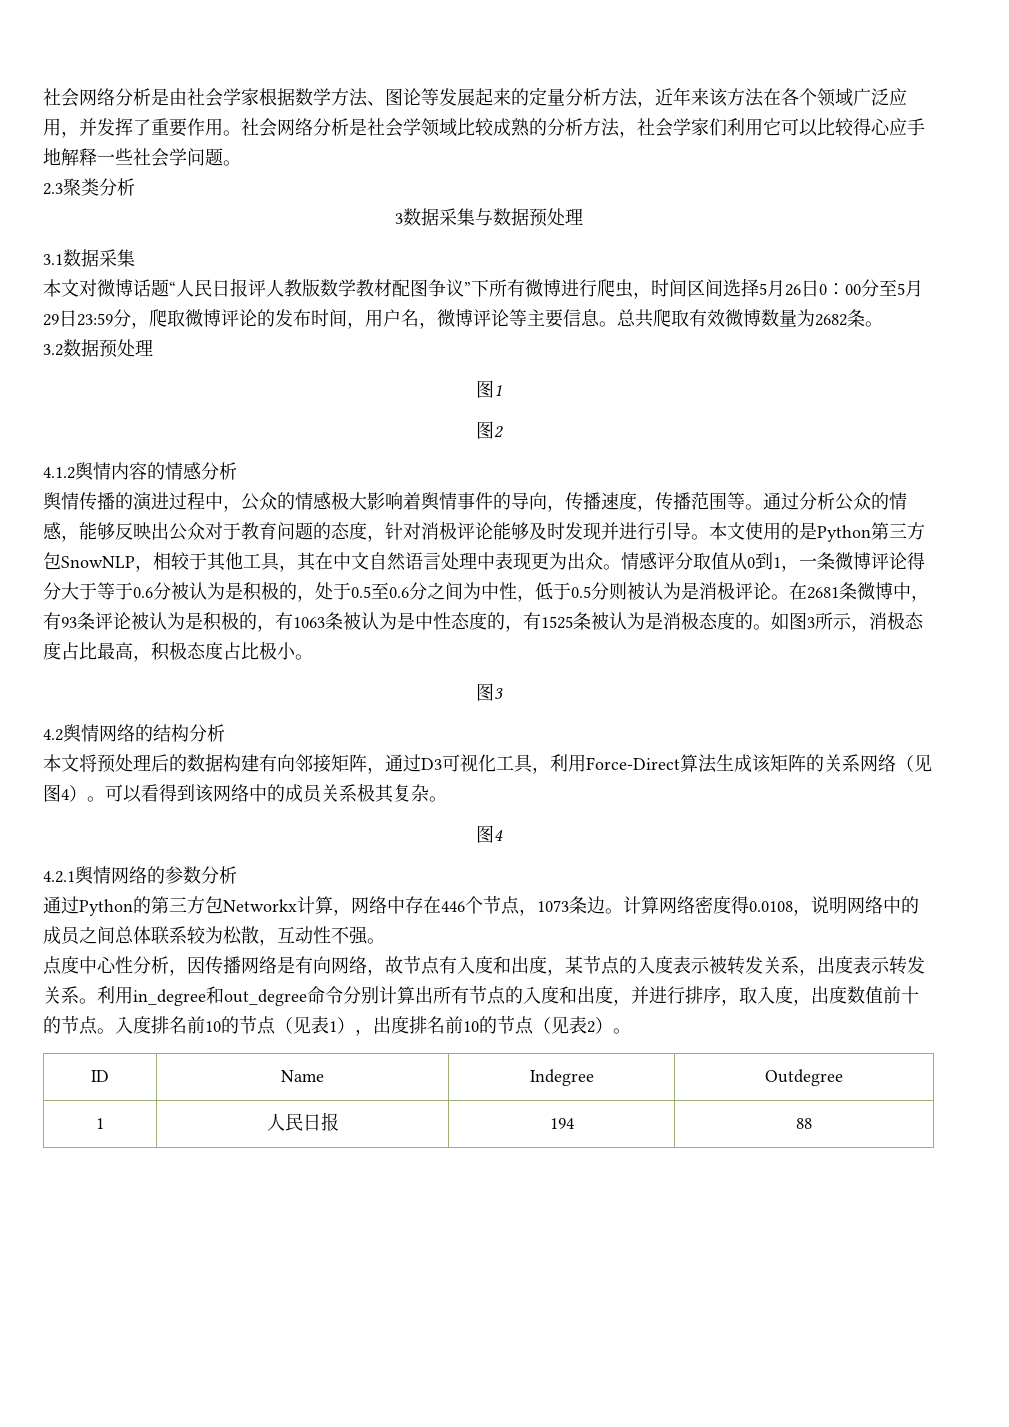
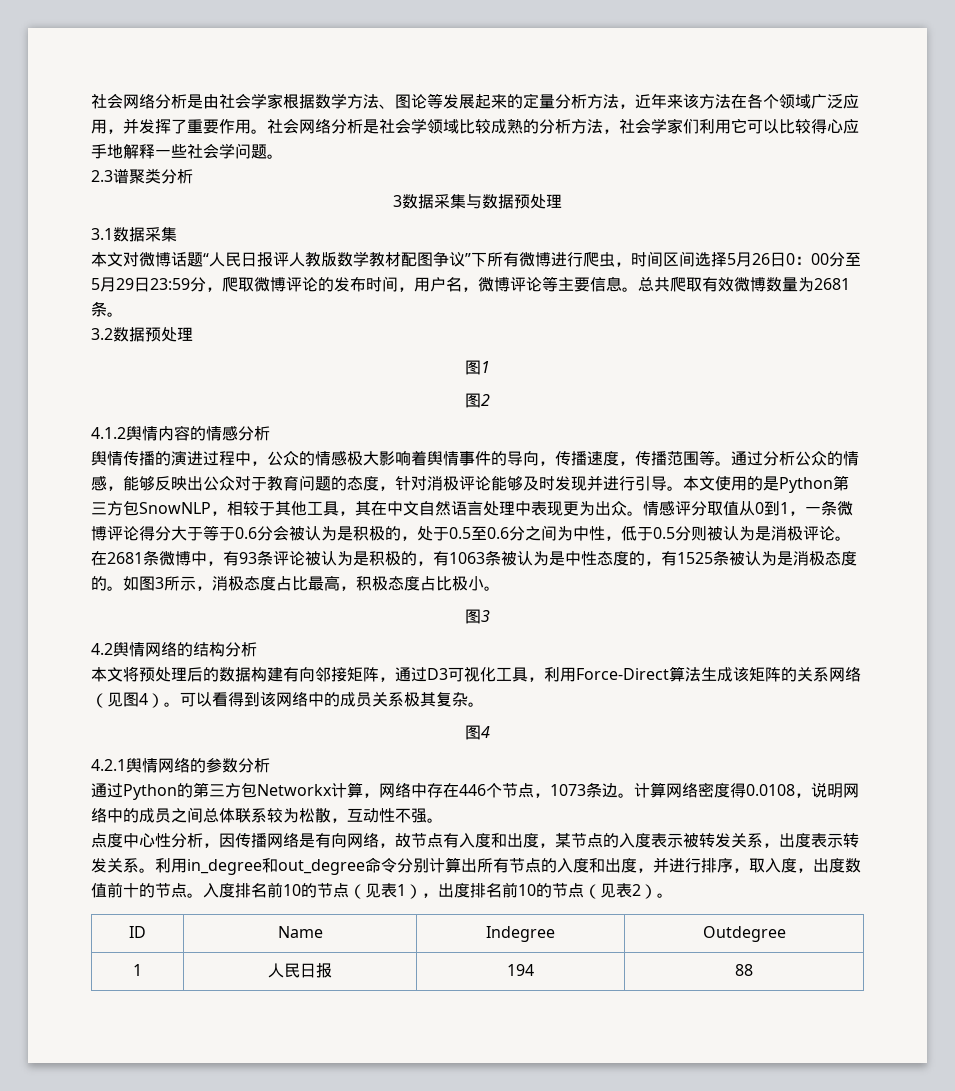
(63, 189) none -> [113,169,129,184] 谱
[815,314,847,326] 2682 -> [814,278,850,290] 2681
(171, 591) none -> [273,525,289,541] 会

